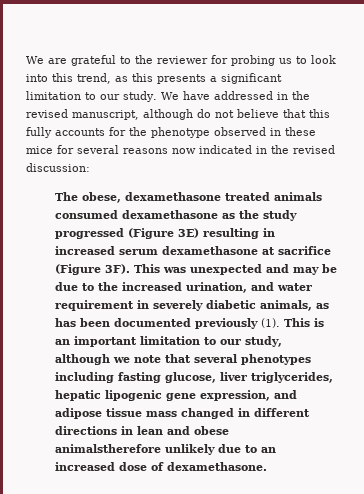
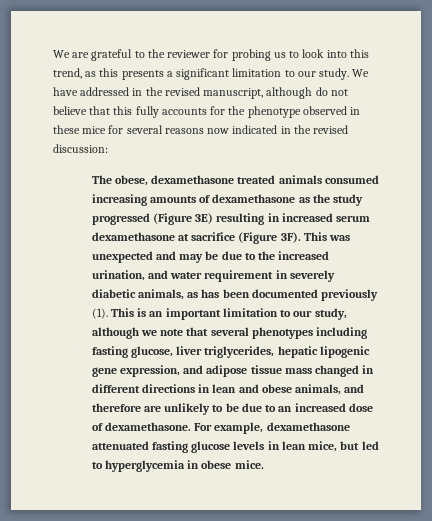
(118, 214) none -> [91,194,211,206] increasing amounts of
[54,444,215,455] animalstherefore unlikely -> [295,384,365,395] [91,403,239,415] animals, and therefore are unlikely to be
(267, 466) none -> [194,422,350,434] [91,441,379,453] [91,460,264,472] For example, dexamethasone attenuated fasting glucose levels in lean mice, but led to hyperglycemia in obese mice.

